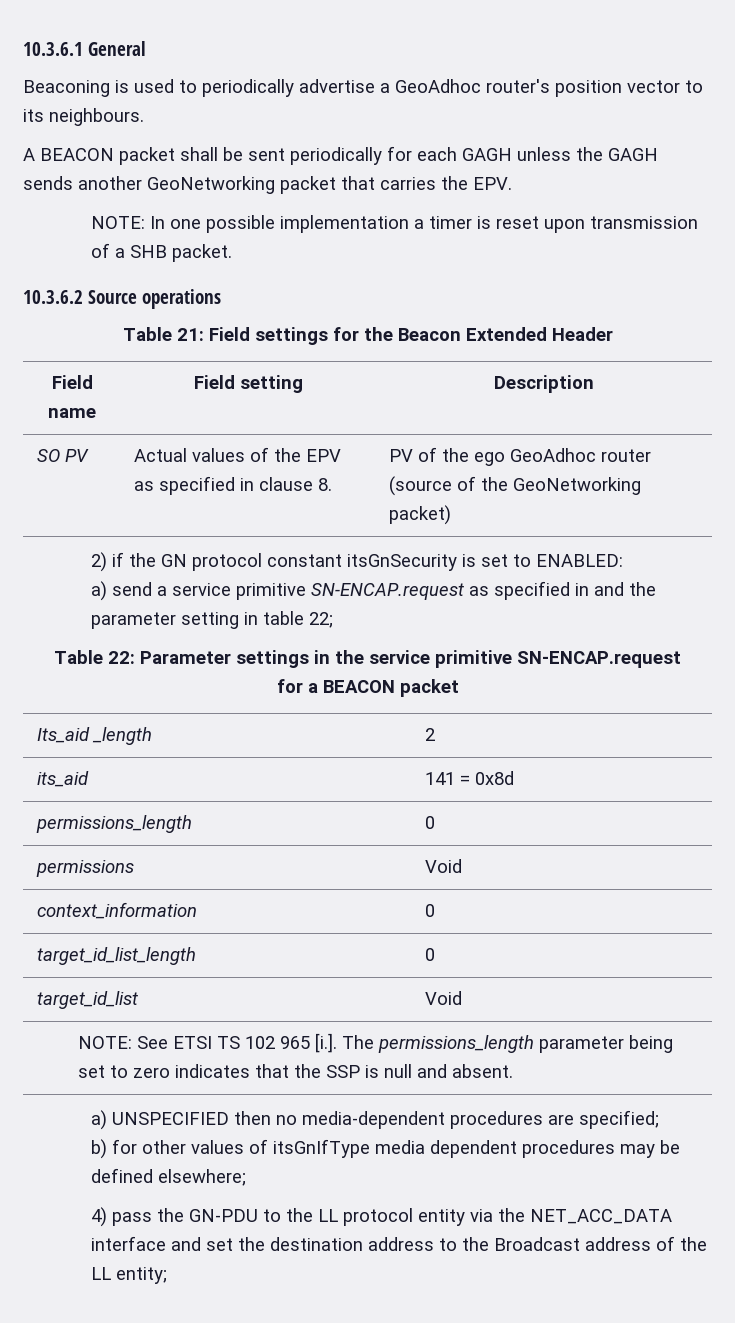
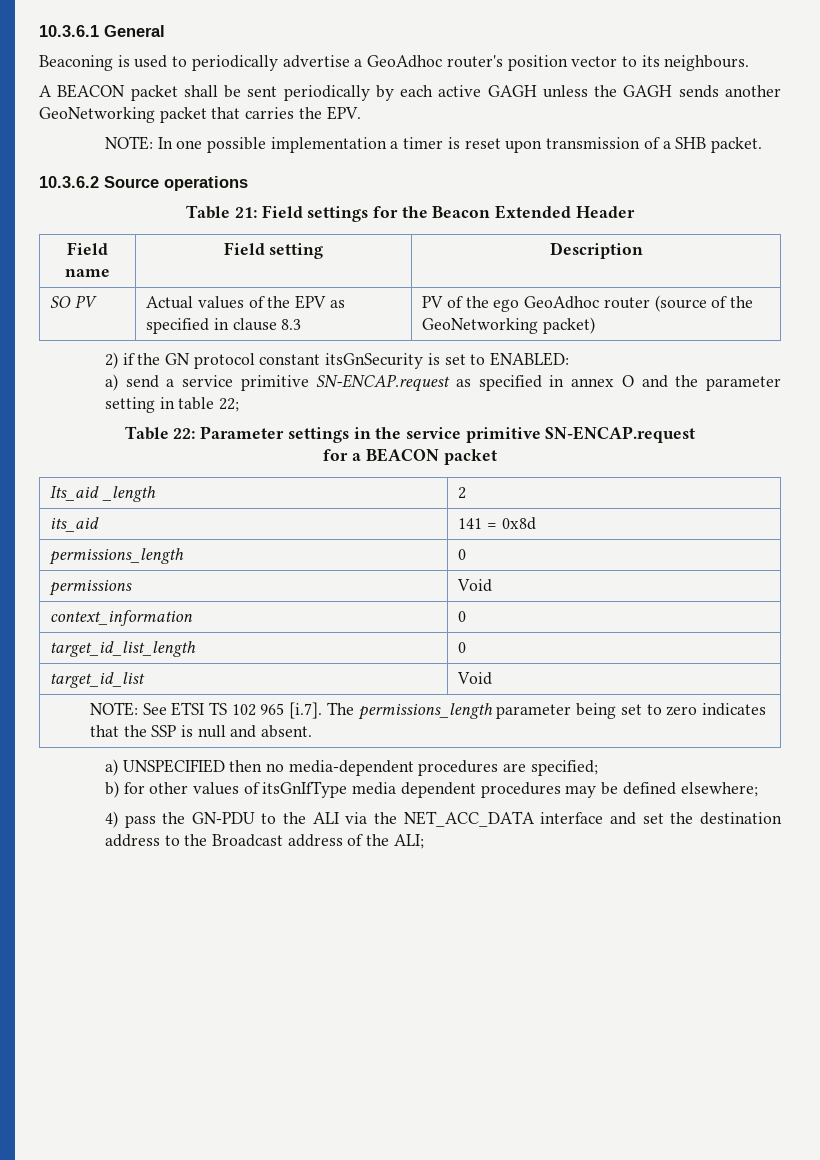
[387,146,457,161] for each -> [375,85,482,101] by each active
[318,478,333,491] 8. -> [281,319,302,330] 8.3
(589, 589) none -> [571,375,634,387] annex O
[314,1033,337,1053] [i.]. -> [289,702,323,719] [i.7].
[317,1208,465,1226] LL protocol entity -> [312,812,339,824] ALI
[90,1267,167,1284] LL entity; -> [393,834,424,849] ALI;

